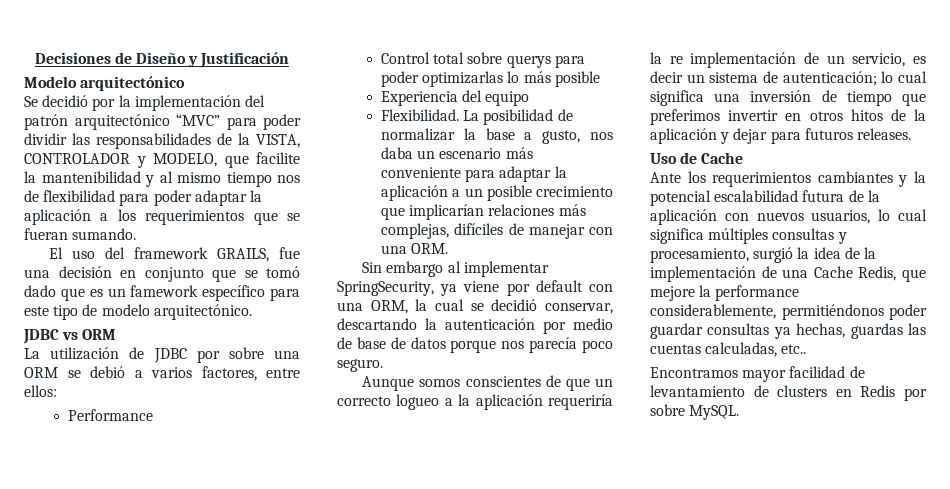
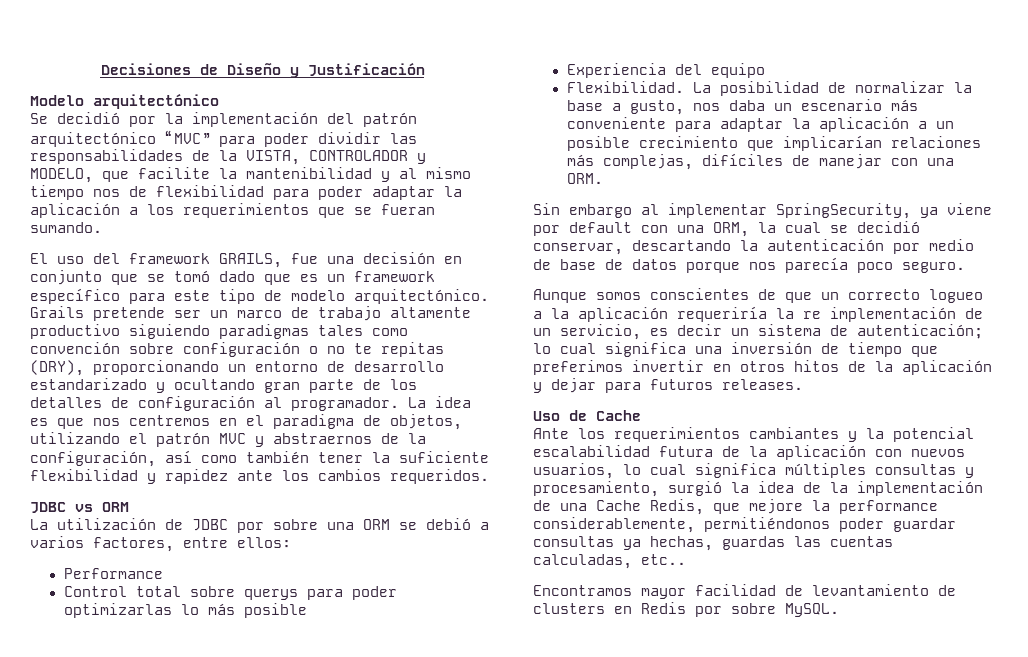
[130,285,199,297] famework -> [354,271,435,282] framework
(252, 312) none -> [30,306,471,321] [30,324,408,339] [30,342,444,357] [30,360,444,376] [30,378,417,393] [30,396,471,411] [30,414,462,430] [30,432,426,447] [30,450,489,467] [30,469,489,484] Grails pretende ser un marco de trabajo altamente productivo siguiendo paradigmas tales como convención sobre configuración o no te repitas (DRY), proporcionando un entorno de desarrollo estandarizado y ocultando gran parte de los detalles de configuración al programador. La idea es que nos centremos en el paradigma de objetos, utilizando el patrón MVC y abstraernos de la configuración, así como también tener la suficiente flexibilidad y rapidez ante los cambios requeridos.

